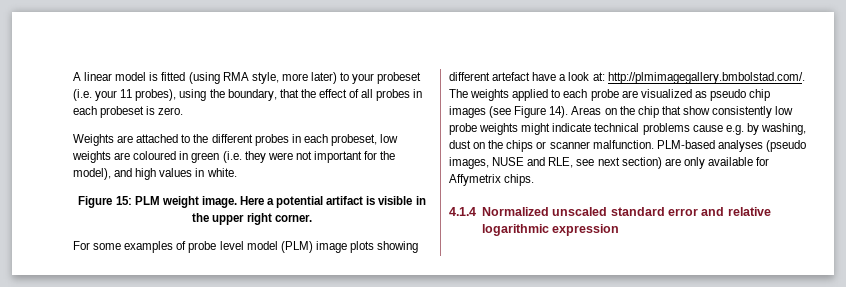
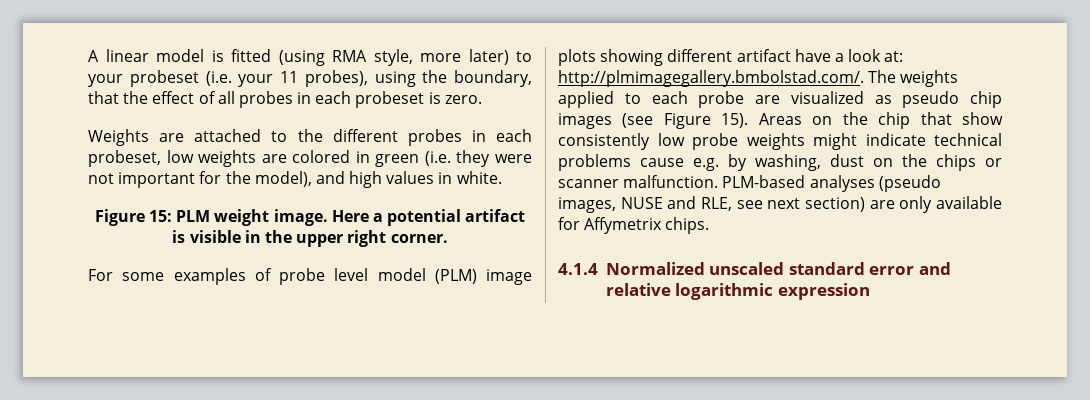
[133,151,177,160] coloured -> [292,150,351,163] colored
[492,72,531,81] artefact -> [736,49,791,62] artifact
[549,106,569,118] 14). -> [721,113,749,128] 15).

